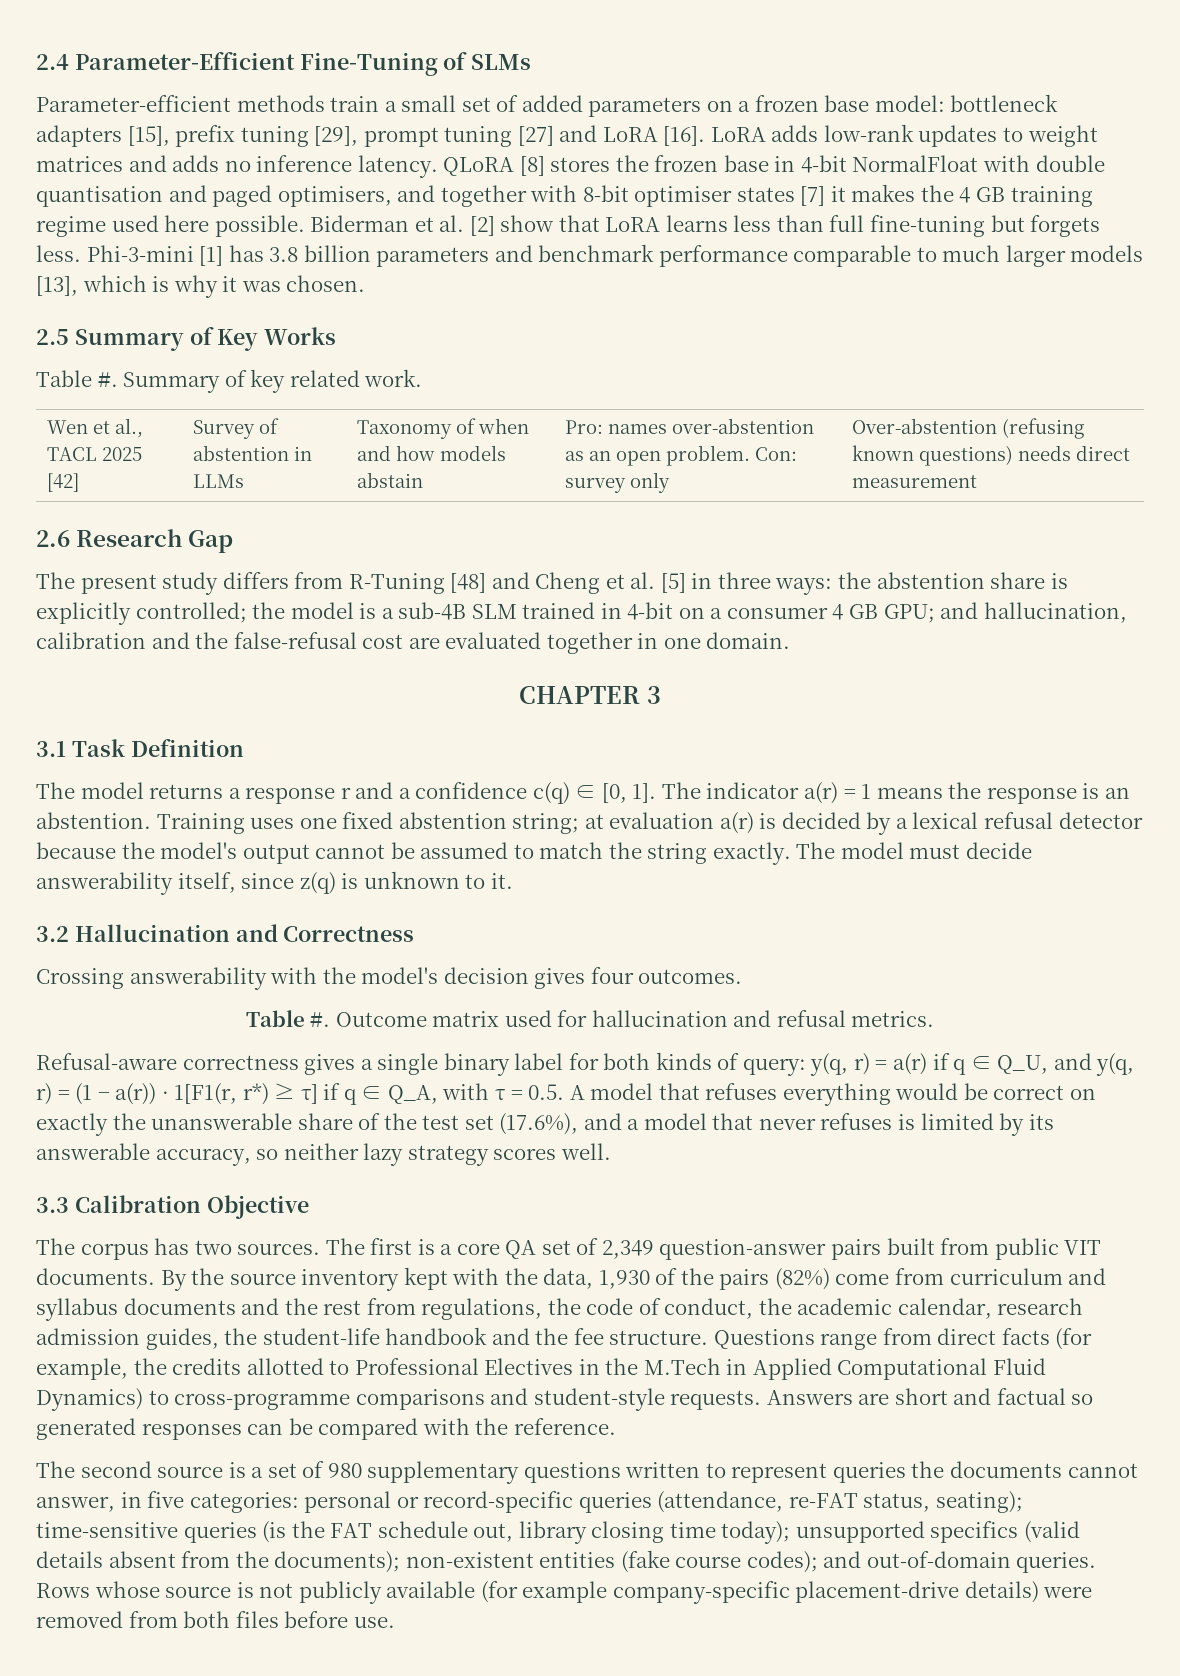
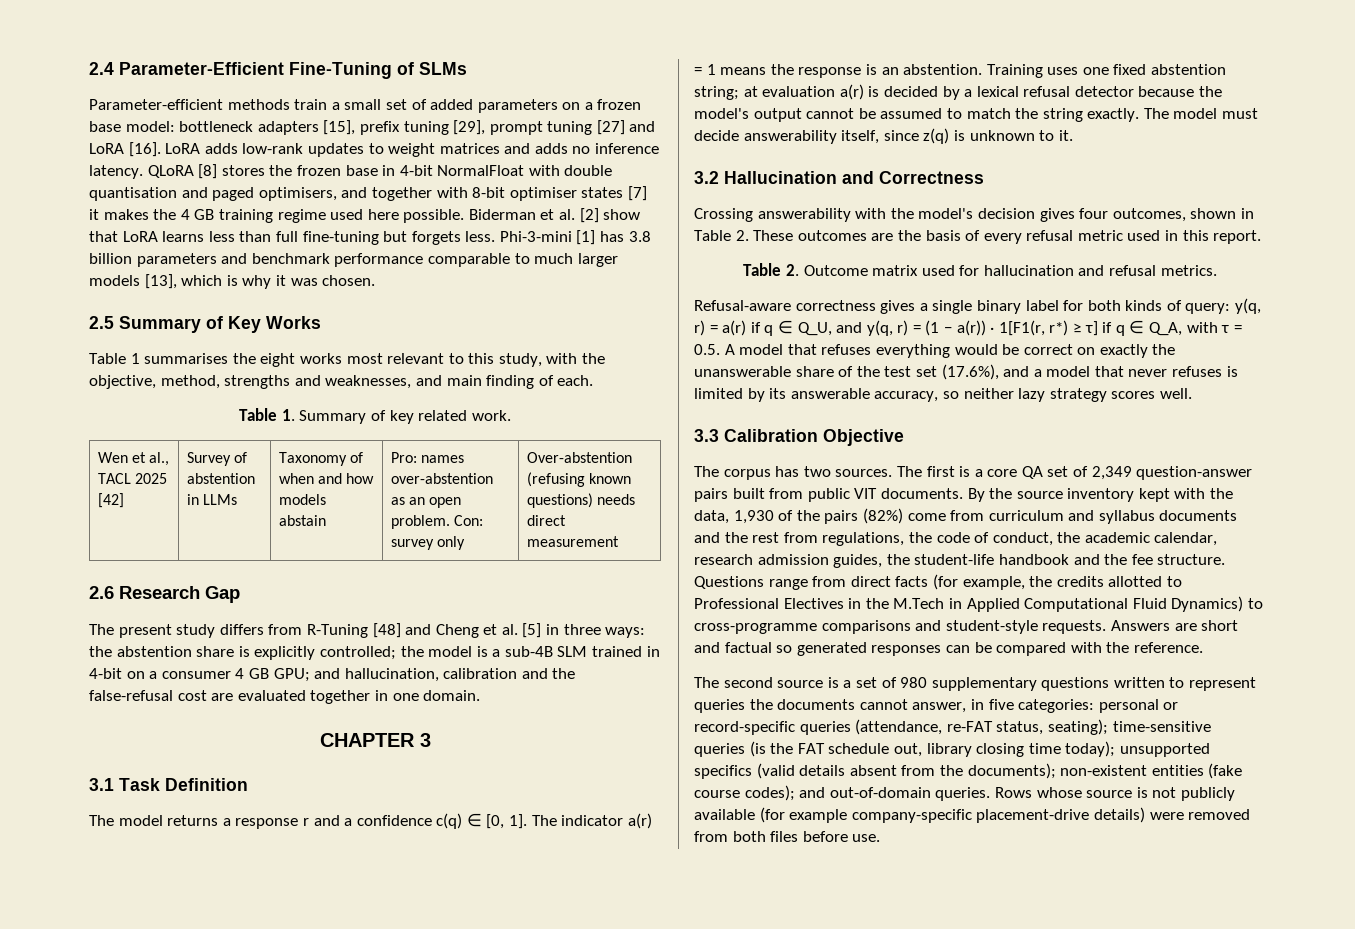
[97,372,118,387] #. -> [130,353,606,367] [89,375,594,389] [239,408,295,421] 1 summarises the eight works most relevant to this study, with the objective, method, strengths and weaknesses, and main finding of each. // Table 1.
[638,969,743,984] [245,1010,331,1027] outcomes. // Table #. -> [1112,208,1254,222] [694,230,1262,244] [743,263,799,276] outcomes, shown in Table 2. These outcomes are the basis of every refusal metric used in this report. // Table 2.

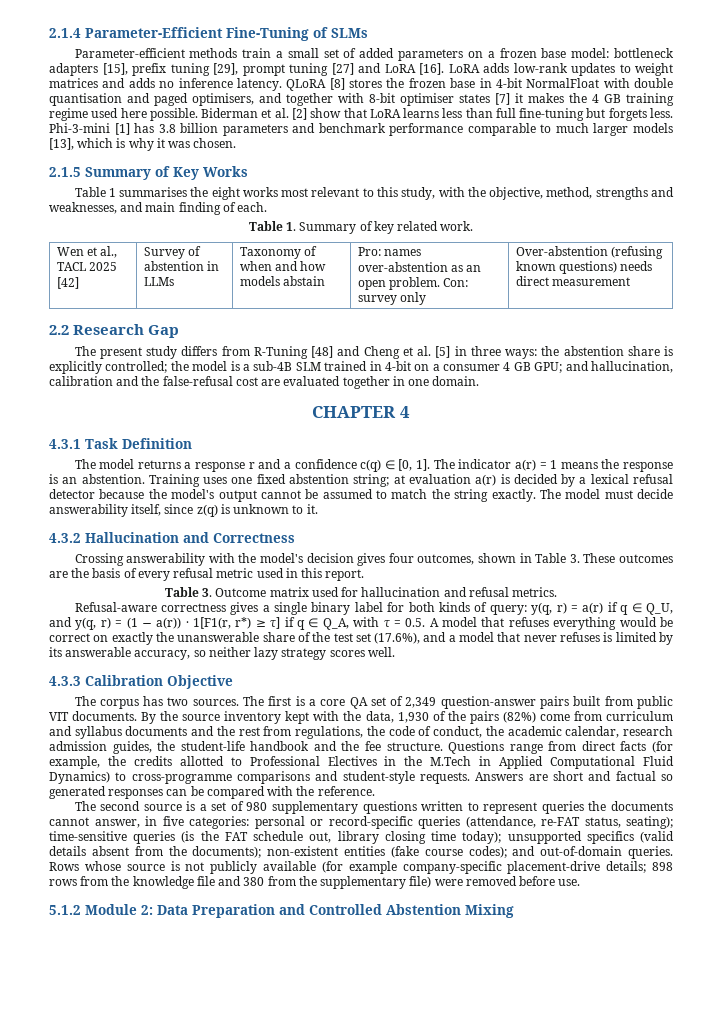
[89,62,114,75] 2.4 -> [49,28,81,38] 2.1.4
[89,316,114,329] 2.5 -> [49,167,81,177] 2.1.5
[89,586,114,599] 2.6 -> [49,325,69,335] 2.2
[419,733,431,747] [89,778,114,791] 3 // 3.1 -> [399,406,410,418] [49,439,81,449] 4 // 4.3.1
[694,171,719,184] 3.2 -> [49,533,81,543] 4.3.2
[735,230,749,241] 2. -> [569,554,580,563] 3.
[785,264,799,276] 2. -> [202,588,213,597] 3.
[694,429,719,442] 3.3 -> [49,676,81,686] 4.3.3
[1093,807,1251,823] [694,831,881,842] details) were removed from both files before use. -> [606,861,673,873] [49,876,581,889] [49,904,514,918] details; 898 rows from the knowledge file and 380 from the supplementary file) were removed before use. // 5.1.2 Module 2: Data Preparation and Controlled Abstention Mixing

